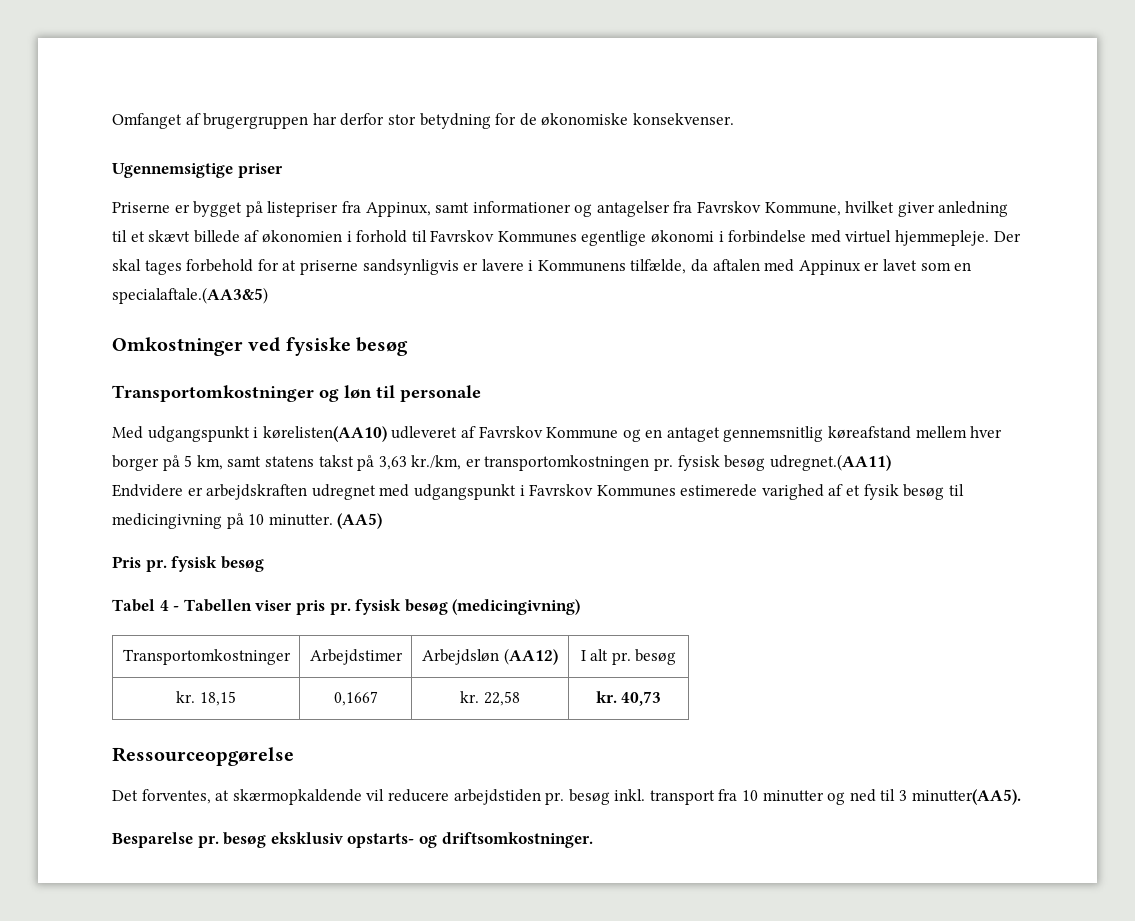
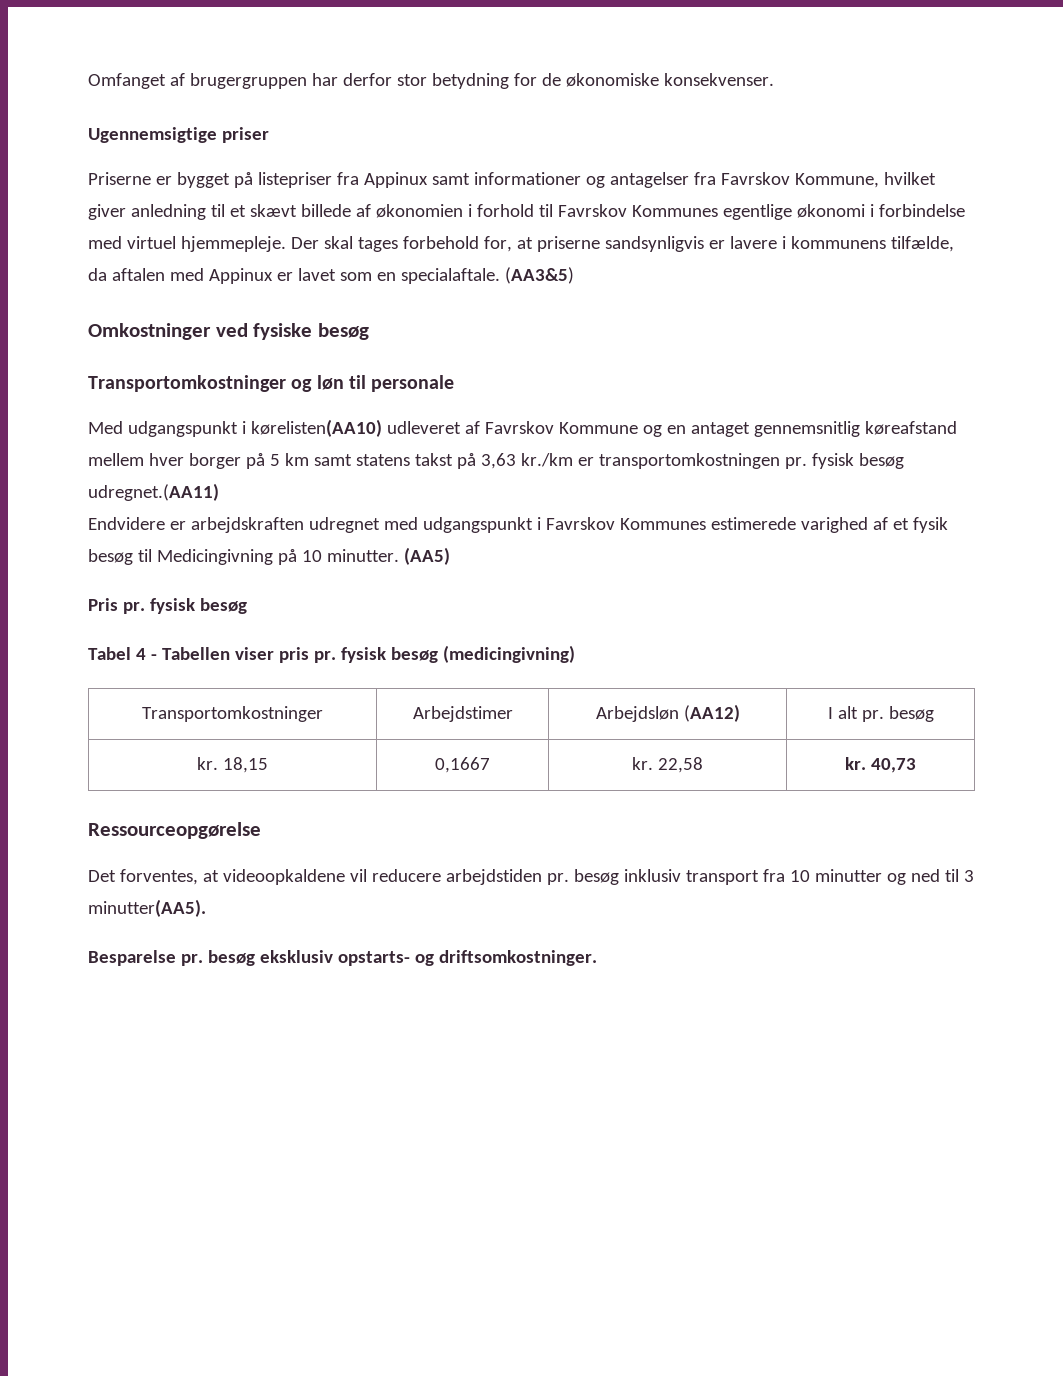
[365,202,431,217] Appinux, -> [363,172,428,188] Appinux
[257,259,279,271] for -> [483,236,512,252] for,
[537,260,626,272] Kommunens -> [790,236,886,249] kommunens
[112,287,268,304] specialaftale.(AA3&5) -> [400,267,574,284] specialaftale. (AA3&5)
[196,455,223,470] km, -> [284,453,309,466] km
[411,455,462,470] kr./km, -> [520,453,573,467] kr./km
[112,513,222,529] medicingivning -> [156,549,273,565] Medicingivning
[232,789,362,805] skærmopkaldende -> [222,869,345,885] videoopkaldene
[614,789,646,801] inkl. -> [623,869,681,882] inklusiv

